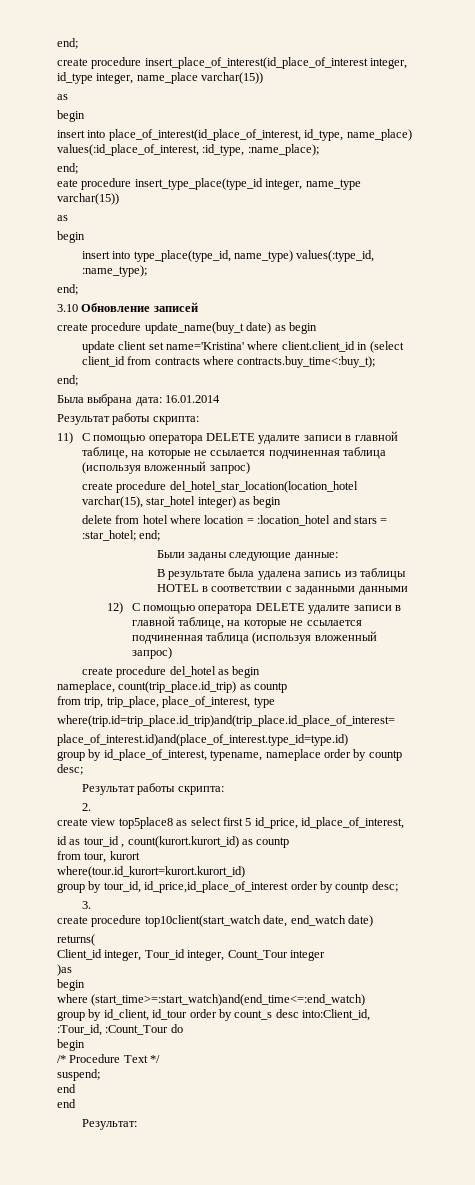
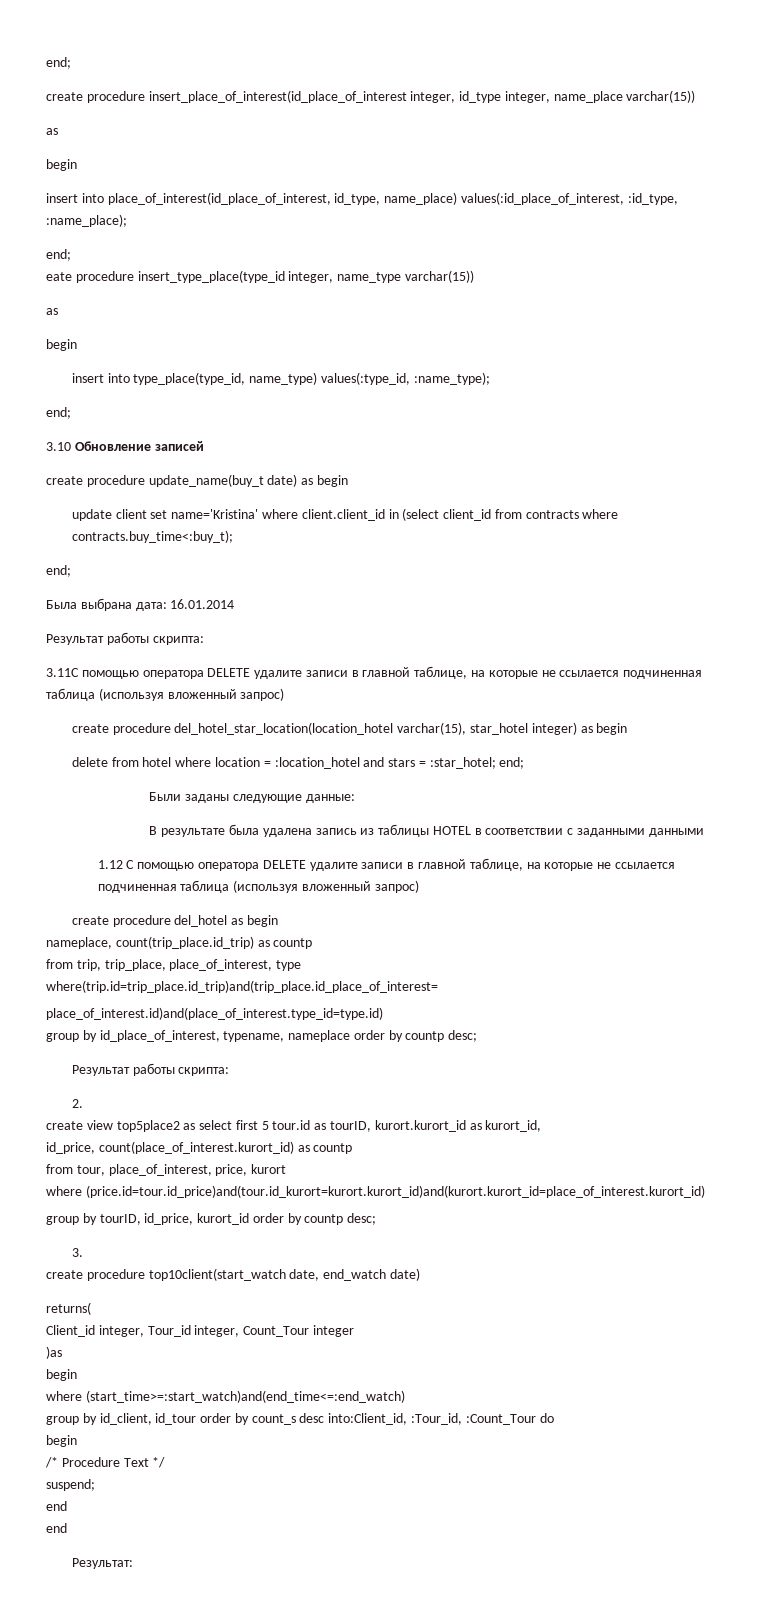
[57,432,90,444] 11) С -> [46,668,79,677] 3.11С
[106,602,123,614] 12) -> [97,860,123,869] 1.12
[118,817,173,829] top5place8 -> [116,1120,180,1132] top5place2
[254,817,404,829] [57,836,239,848] id_price, id_place_of_interest, // id as tour_id , count(kurort.kurort_id) -> [272,1120,542,1132] [46,1141,294,1154] tour.id as tourID, kurort.kurort_id as kurort_id, // id_price, count(place_of_interest.kurort_id)
(107, 857) none -> [108,1164,248,1176] place_of_interest, price,
[57,866,245,878] [57,881,289,893] where(tour.id_kurort=kurort.kurort_id) // group by tour_id, id_price,id_place_of_interest -> [46,1185,705,1198] [46,1213,250,1225] where (price.id=tour.id_price)and(tour.id_kurort=kurort.kurort_id)and(kurort.kurort_id=place_of_interest.kurort_id) // group by tourID, id_price, kurort_id

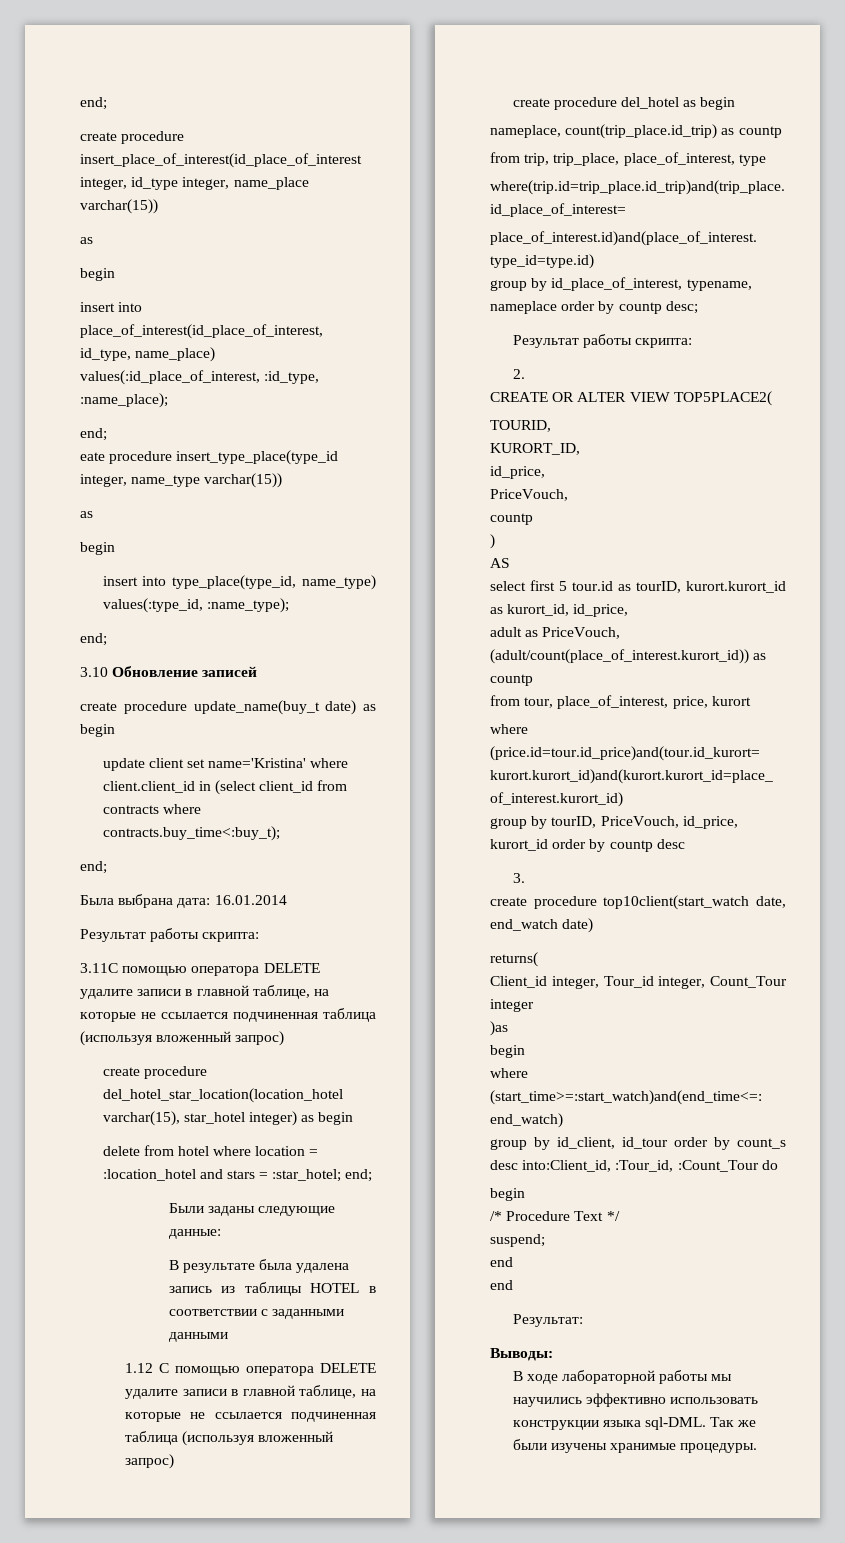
[46,1120,196,1132] create view top5place2 as -> [490,391,772,406] [490,420,551,432] [490,443,580,455] [490,466,545,479] [490,489,568,501] [490,513,533,525] [490,534,495,549] [490,558,510,568] CREATE OR ALTER VIEW TOP5PLACE2( // TOURID, // KURORT_ID, // id_price, // PriceVouch, // countp // ) // AS //
[46,1141,294,1154] // id_price, count(place_of_interest.kurort_id) -> [573,604,629,617] [490,627,621,639] [490,649,749,664] id_price, // adult as PriceVouch, (adult/count(place_of_interest.kurort_id))
(141, 1219) none -> [600,816,679,828] PriceVouch,
[347,1213,377,1225] desc; -> [656,839,685,849] desc
(133, 1563) none -> [490,1348,553,1361] [512,1370,733,1384] [512,1393,758,1407] [512,1417,757,1430] [512,1439,758,1453] // Выводы: // В ходе лабораторной работы мы научились эффективно использовать конструкции языка sql-DML. Так же были изучены хранимые процедуры.

